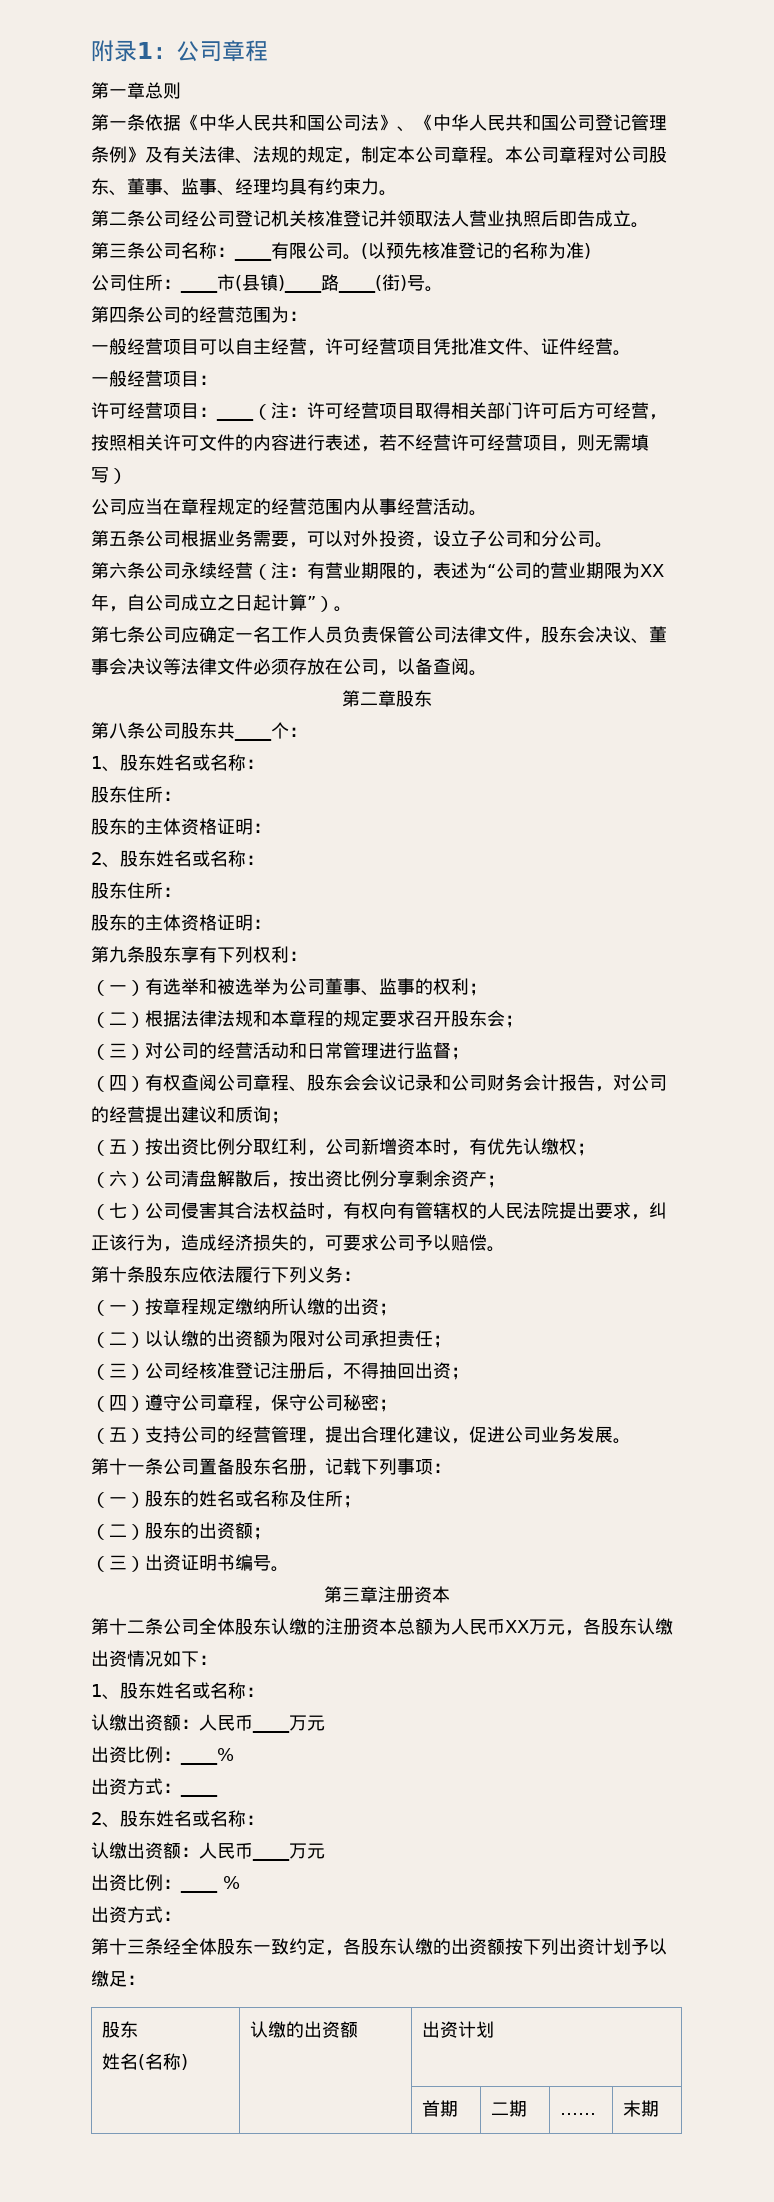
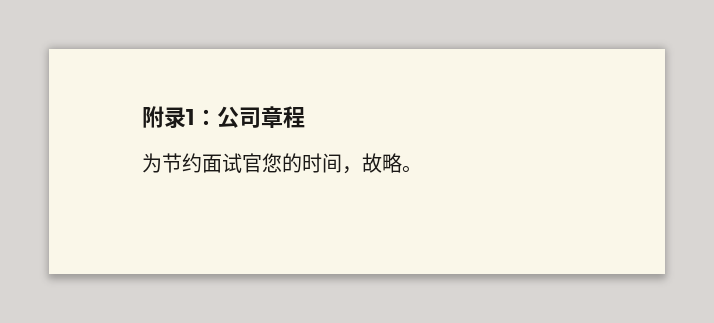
[91,82,181,99] [91,114,667,132] [91,146,667,164] [91,178,397,196] [91,210,649,228] [91,242,235,259] [234,242,591,261] [91,274,181,291] [180,274,443,293] [91,306,307,323] [91,338,631,356] [91,370,217,387] [91,402,217,419] [216,402,667,421] [91,434,649,452] [91,467,127,484] [91,498,487,516] [91,530,613,548] [91,562,664,580] [91,594,352,612] [91,626,667,644] [91,658,487,676] [342,690,432,707] [91,722,307,741] [91,754,264,772] [91,786,181,803] [91,818,271,835] [91,850,264,868] [91,882,181,899] [91,914,271,931] [91,946,307,963] [91,978,487,996] [91,1010,523,1028] [91,1042,469,1060] [91,1074,667,1092] [91,1106,289,1124] [91,1138,595,1156] [91,1170,505,1188] [91,1202,667,1220] [91,1234,505,1252] [91,1266,361,1283] [91,1298,397,1316] [91,1330,451,1348] [91,1362,469,1380] [91,1394,397,1412] [91,1426,631,1444] [91,1458,451,1476] [91,1490,361,1508] [91,1522,271,1540] [91,1554,289,1572] [324,1586,450,1603] [91,1618,673,1636] [91,1650,217,1667] [91,1682,264,1700] [91,1714,325,1733] [91,1746,234,1765] [91,1778,181,1795] [180,1793,218,1797] [91,1810,264,1828] [91,1842,325,1861] [91,1874,181,1891] [180,1889,218,1893] [223,1876,240,1889] [91,1906,181,1923] [91,1938,667,1956] [91,1970,145,1987] [102,2021,139,2038] [102,2053,189,2070] [250,2021,359,2038] [422,2021,495,2038] [422,2100,459,2117] [491,2100,528,2117] [560,2113,597,2115] [623,2100,660,2117] 第一章总则 // 第一条依据《中华人民共和国公司法》、《中华人民共和国公司登记管理条例》及有关法律、法规的规定，制定本公司章程。本公司章程对公司股东、董事、监事、经理均具有约束力。 // 第二条公司经公司登记机关核准登记并领取法人营业执照后即告成立。 // 第三条公司名称：____有限公司。(以预先核准登记的名称为准) // 公司住所：____市(县镇)____路____(街)号。 // 第四条公司的经营范围为： // 一般经营项目可以自主经营，许可经营项目凭批准文件、证件经营。 // 一般经营项目： // 许可经营项目：____（注：许可经营项目取得相关部门许可后方可经营，按照相关许可文件的内容进行表述，若不经营许可经营项目，则无需填写） // 公司应当在章程规定的经营范围内从事经营活动。 // 第五条公司根据业务需要，可以对外投资，设立子公司和分公司。 // 第六条公司永续经营（注：有营业期限的，表述为“公司的营业期限为XX年，自公司成立之日起计算”）。 // 第七条公司应确定一名工作人员负责保管公司法律文件，股东会决议、董事会决议等法律文件必须存放在公司，以备查阅。 // 第二章股东 // 第八条公司股东共____个： // 1、股东姓名或名称： // 股东住所： // 股东的主体资格证明： // 2、股东姓名或名称： // 股东住所： // 股东的主体资格证明： // 第九条股东享有下列权利： // （一）有选举和被选举为公司董事、监事的权利； // （二）根据法律法规和本章程的规定要求召开股东会； // （三）对公司的经营活动和日常管理进行监督； // （四）有权查阅公司章程、股东会会议记录和公司财务会计报告，对公司的经营提出建议和质询； // （五）按出资比例分取红利，公司新增资本时，有优先认缴权； // （六）公司清盘解散后，按出资比例分享剩余资产； // （七）公司侵害其合法权益时，有权向有管辖权的人民法院提出要求，纠正该行为，造成经济损失的，可要求公司予以赔偿。 // 第十条股东应依法履行下列义务： // （一）按章程规定缴纳所认缴的出资； // （二）以认缴的出资额为限对公司承担责任； // （三）公司经核准登记注册后，不得抽回出资； // （四）遵守公司章程，保守公司秘密； // （五）支持公司的经营管理，提出合理化建议，促进公司业务发展。 // 第十一条公司置备股东名册，记载下列事项： // （一）股东的姓名或名称及住所； // （二）股东的出资额； // （三）出资证明书编号。 // 第三章注册资本 // 第十二条公司全体股东认缴的注册资本总额为人民币XX万元，各股东认缴出资情况如下： // 1、股东姓名或名称： // 认缴出资额：人民币____万元 // 出资比例：____% // 出资方式：____ // 2、股东姓名或名称： // 认缴出资额：人民币____万元 // 出资比例：____ % // 出资方式： // 第十三条经全体股东一致约定，各股东认缴的出资额按下列出资计划予以缴足： // 股东 // 姓名(名称) | 认缴的出资额 | 出资计划 // | | 首期 | 二期 | …… | 末期 -> [142,153,422,174] 为节约面试官您的时间，故略。

